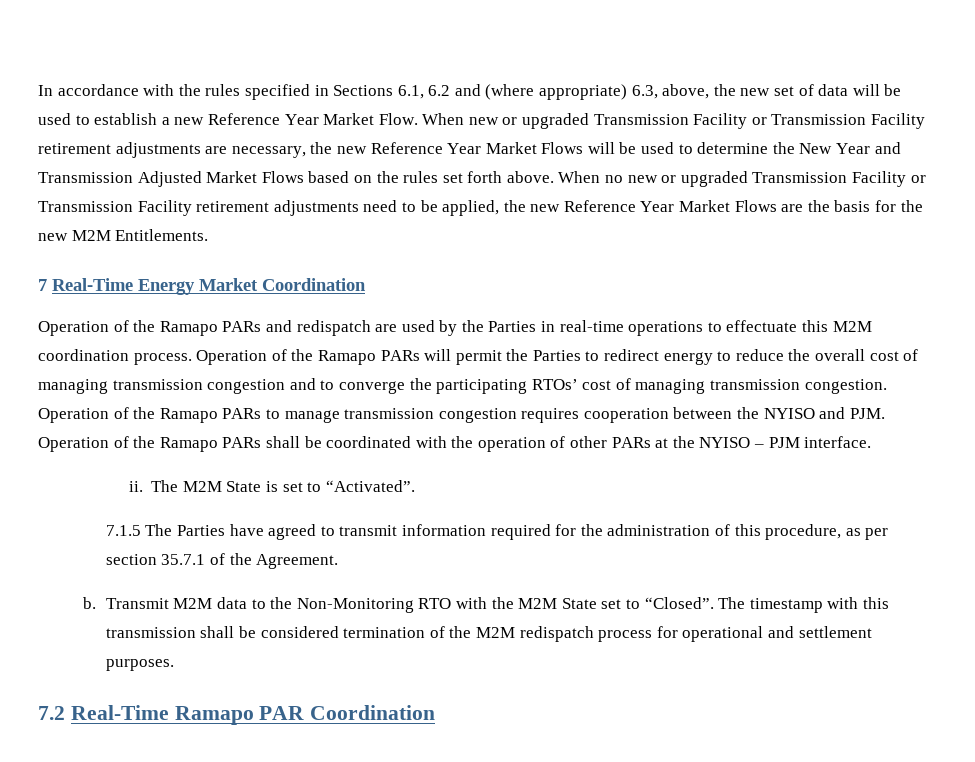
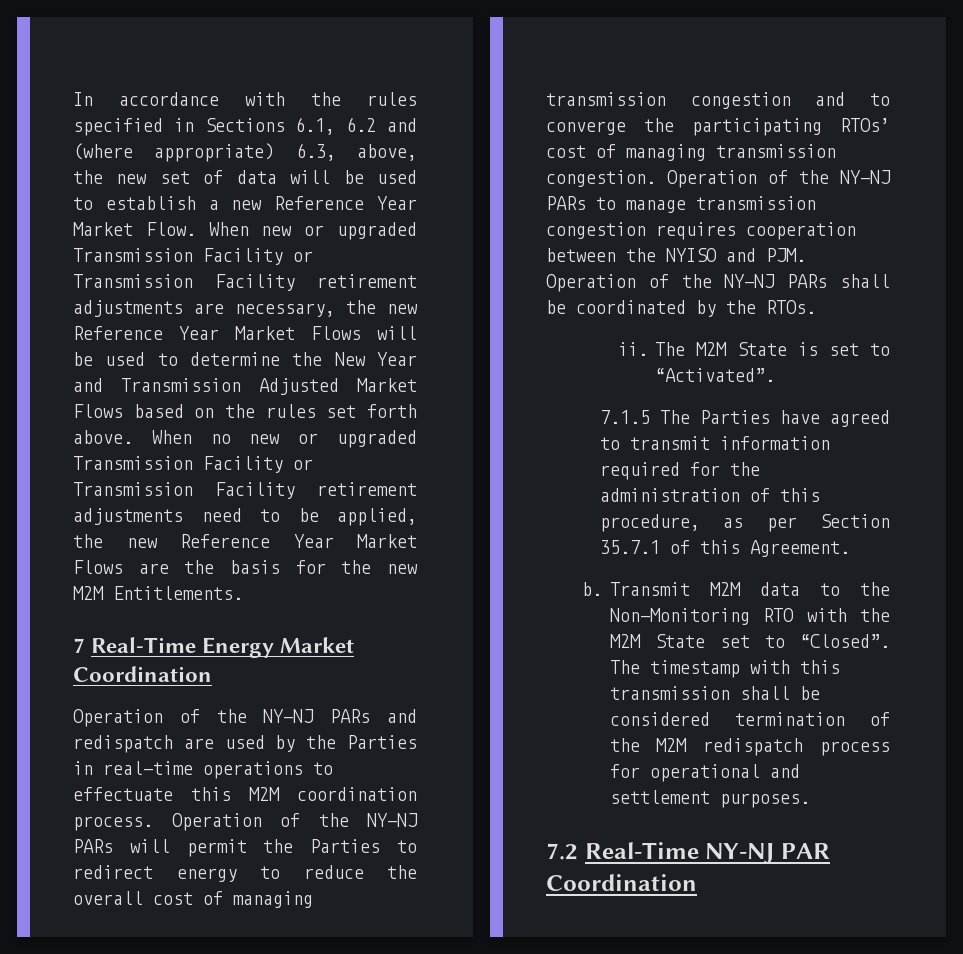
[159,321,218,336] Ramapo -> [263,709,315,723] NY-NJ
[317,350,376,365] Ramapo -> [367,813,418,827] NY-NJ
[159,408,218,423] Ramapo -> [840,170,891,184] NY-NJ
[159,437,218,452] Ramapo -> [724,274,776,288] NY-NJ
[415,436,872,452] with the operation of other PARs at the NYISO – PJM interface. -> [696,300,816,317] by the RTOs.
[105,554,157,565] section -> [820,514,890,528] Section
[229,553,252,565] the -> [699,540,740,554] this
[174,706,254,725] Ramapo -> [705,843,775,864] NY-NJ

